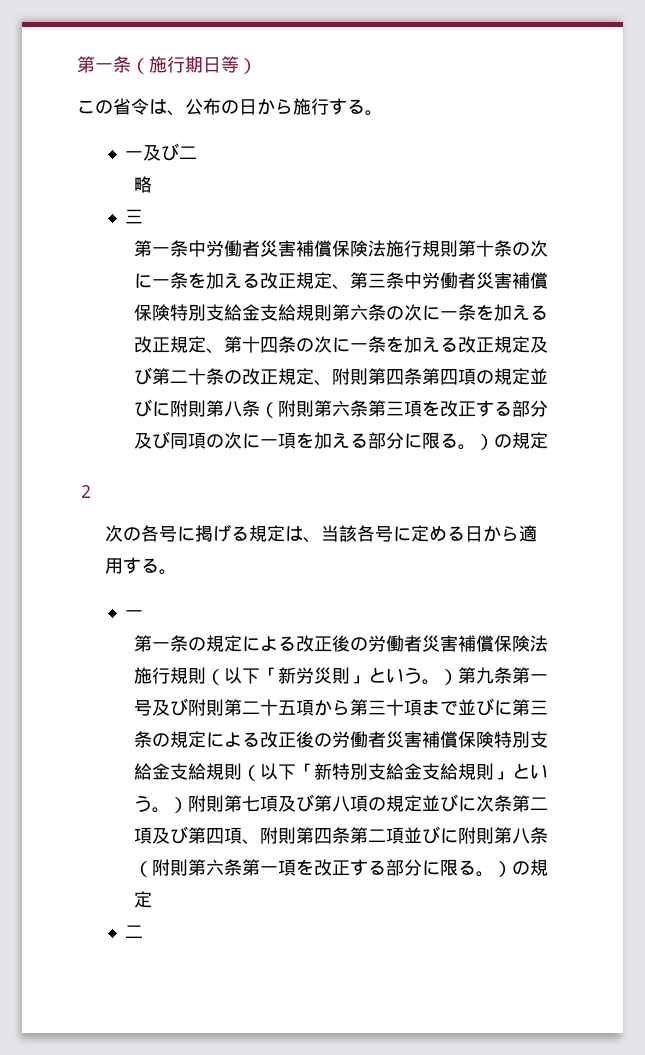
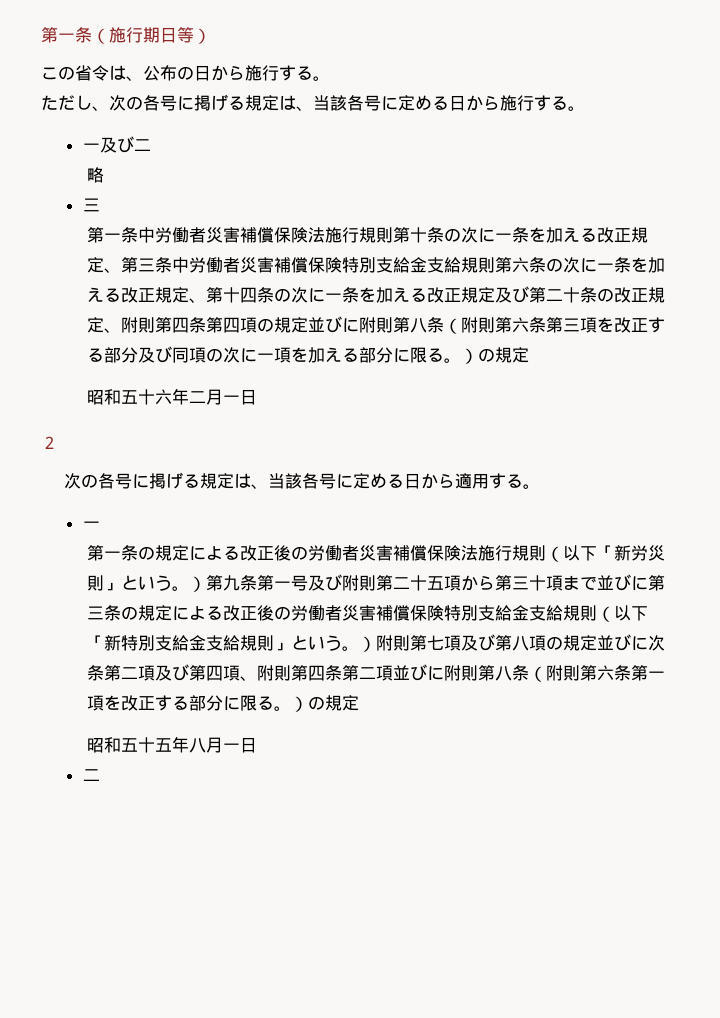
(383, 113) none -> [41,94,585,111] // ただし、次の各号に掲げる規定は、当該各号に定める日から施行する。
(548, 440) none -> [86,388,257,405] // 昭和五十六年二月一日
(152, 899) none -> [86,736,257,753] // 昭和五十五年八月一日

